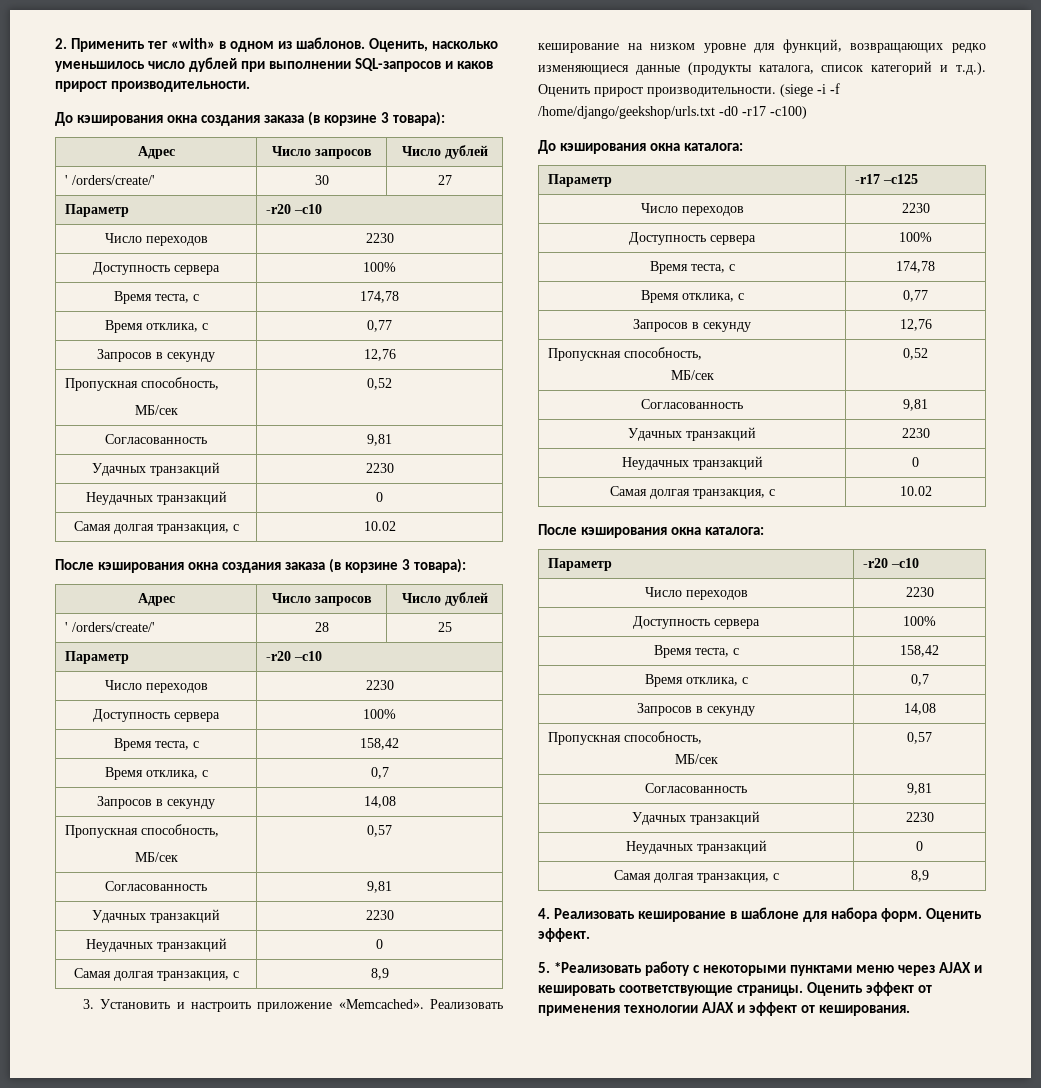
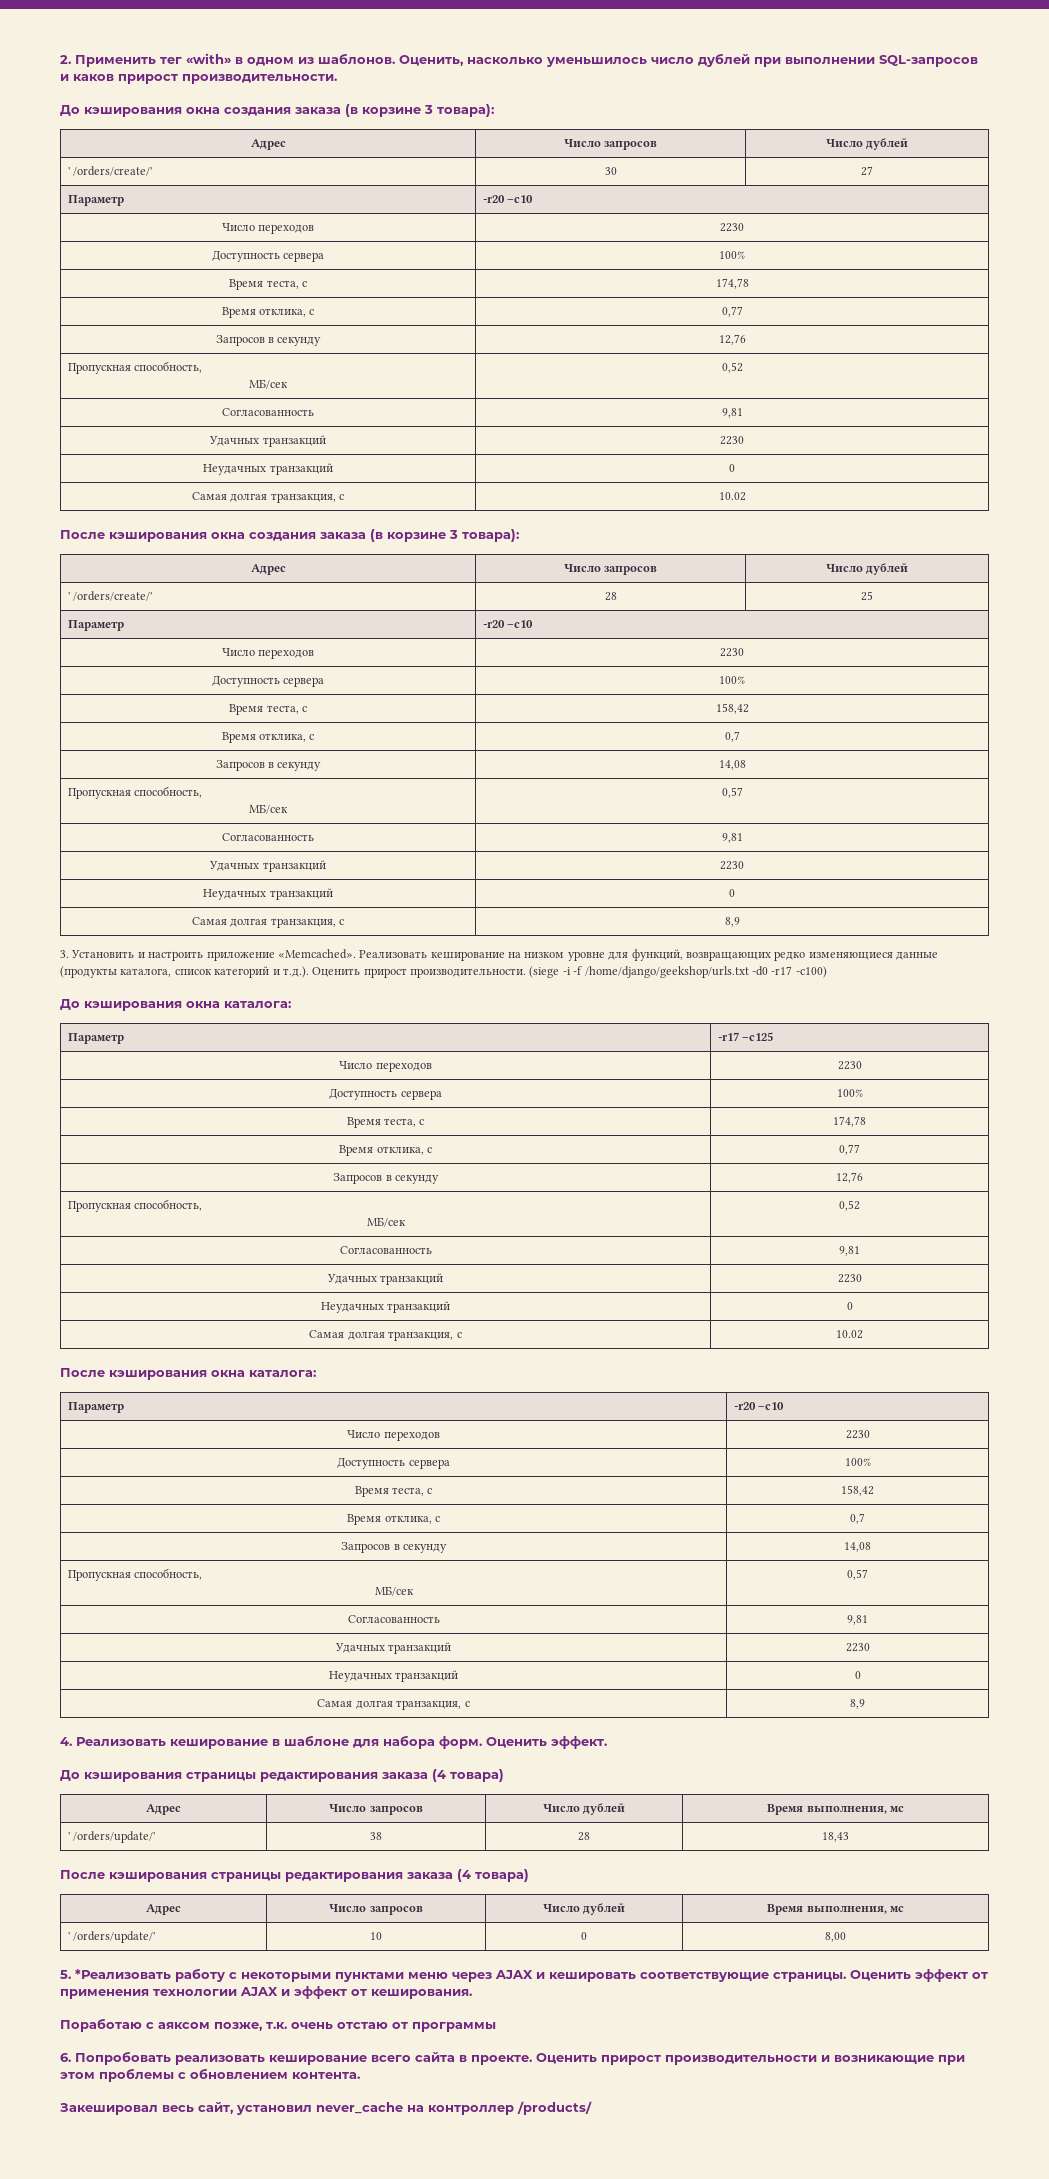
(590, 935) none -> [60,1769,504,1782] [146,1804,181,1815] [329,1804,423,1815] [542,1803,626,1815] [767,1804,904,1815] [68,1831,156,1843] [369,1832,382,1840] [578,1832,590,1841] [822,1832,849,1842] [60,1869,529,1882] [146,1904,181,1915] [329,1904,423,1915] [542,1903,626,1915] [767,1904,904,1915] [68,1931,156,1943] [369,1932,382,1940] [581,1932,587,1940] [825,1932,846,1942] // До кэширования страницы редактирования заказа (4 товара) // Адрес | Число запросов | Число дублей | Время выполнения, мс // ' /orders/update/' | 38 | 28 | 18,43 // После кэширования страницы редактирования заказа (4 товара) // Адрес | Число запросов | Число дублей | Время выполнения, мс // ' /orders/update/' | 10 | 0 | 8,00
(911, 1010) none -> [60,2018,496,2032] [60,2051,965,2065] [60,2068,360,2082] [60,2101,592,2115] // Поработаю с аяксом позже, т.к. очень отстаю от программы // 6. Попробовать реализовать кеширование всего сайта в проекте. Оценить прирост производительности и возникающие при этом проблемы с обновлением контента. // Закешировал весь сайт, установил never_cache на контроллер /products/

